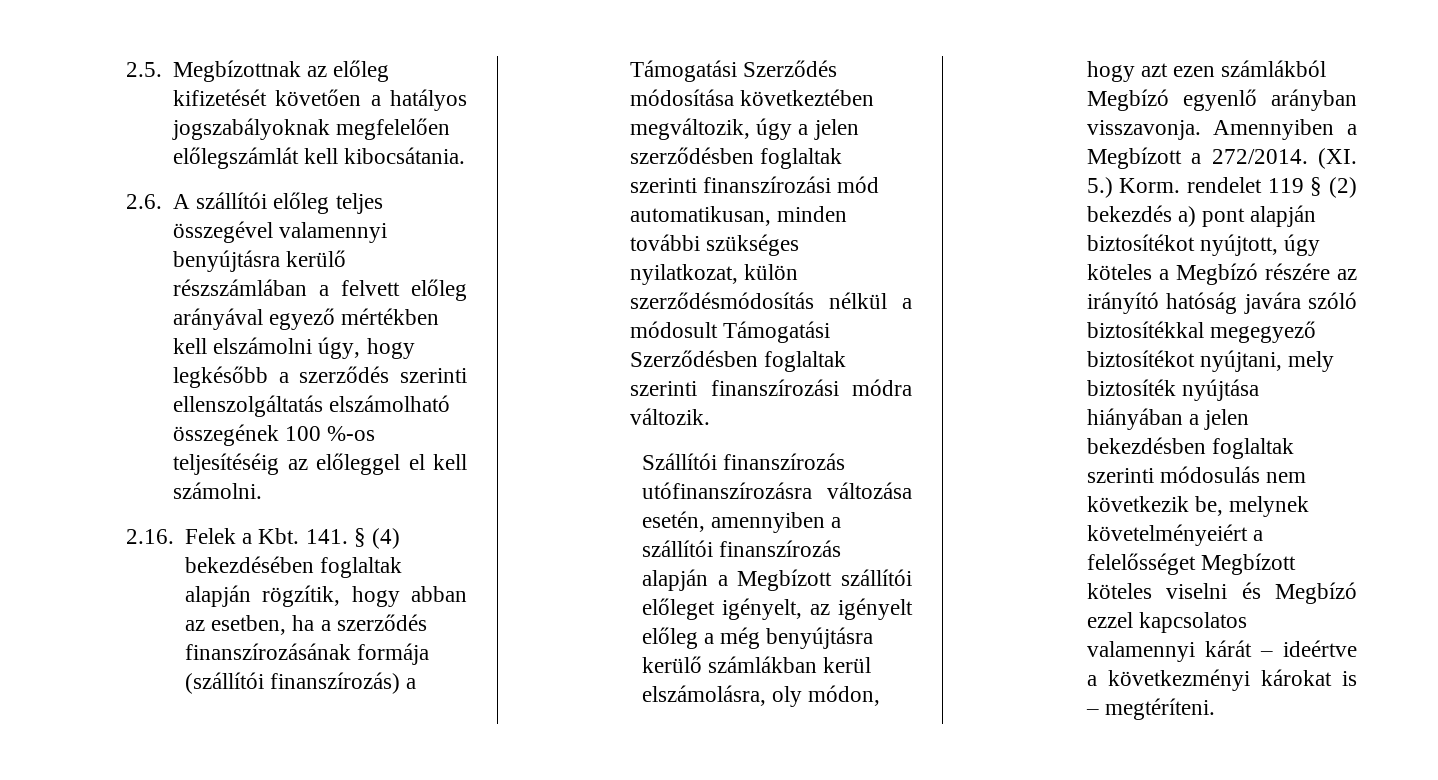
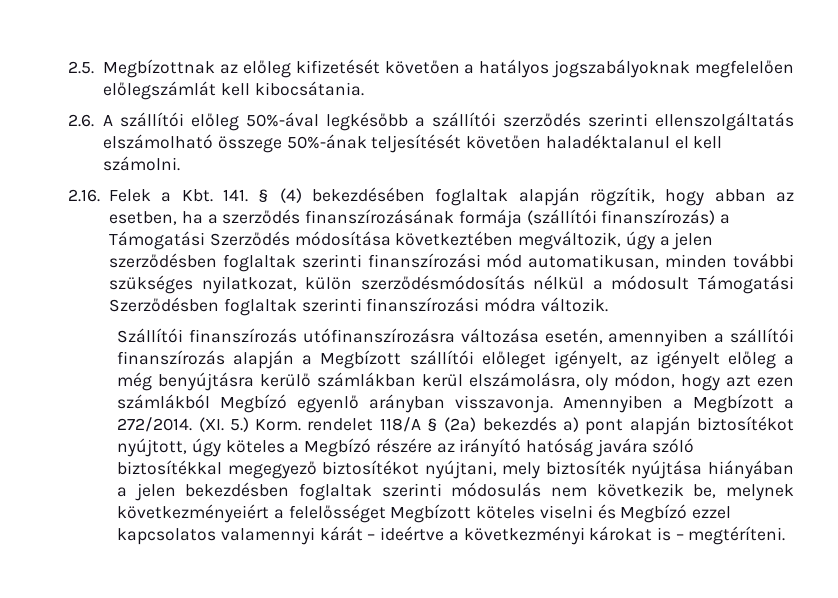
[335,193,383,214] [173,221,388,243] [173,250,347,272] [173,279,467,301] [173,308,440,330] [173,337,415,359] teljes összegével valamennyi benyújtásra kerülő részszámlában a felvett előleg arányával egyező mértékben kell elszámolni úgy, hogy -> [246,112,320,127] 50%-ával
(289, 377) none -> [432,112,497,127] szállítói
[173,424,376,446] [173,453,401,475] összegének 100 %-os teljesítéséig az előleggel -> [217,134,670,153] összege 50%-ának teljesítését követően haladéktalanul
[1267,177,1357,198] 119 § (2) -> [379,417,477,432] 118/A § (2a)
[1086,524,1248,546] követelményeiért -> [117,504,270,523] következményeiért

